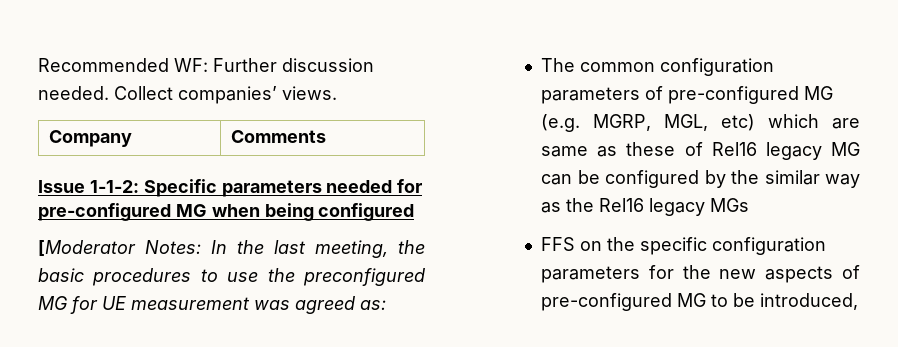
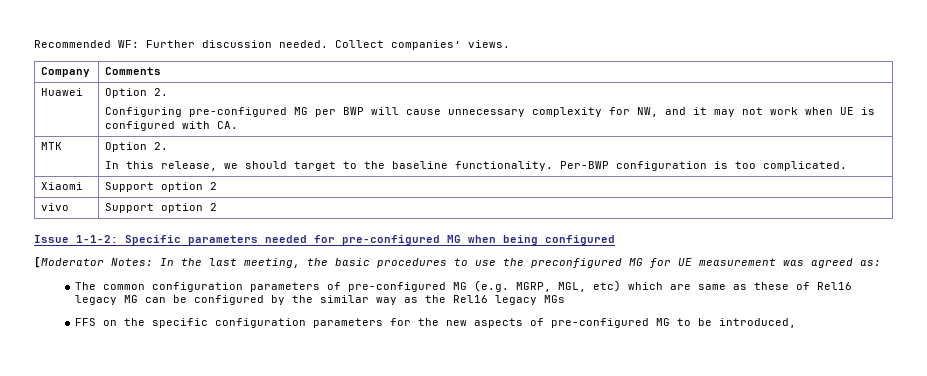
(327, 136) none -> [41,88,84,96] [105,88,169,98] [105,107,876,117] [105,121,239,131] [41,142,63,150] [105,142,169,152] [105,161,848,171] [41,182,84,190] [105,182,218,192] [41,203,70,211] [105,203,218,213] // Huawei | Option 2. // Configuring pre-configured MG per BWP will cause unnecessary complexity for NW, and it may not work when UE is configured with CA. // MTK | Option 2. // In this release, we should target to the baseline functionality. Per-BWP configuration is too complicated. // Xiaomi | Support option 2 // vivo | Support option 2

